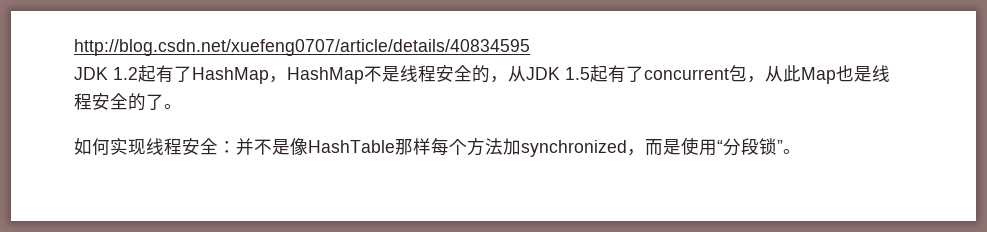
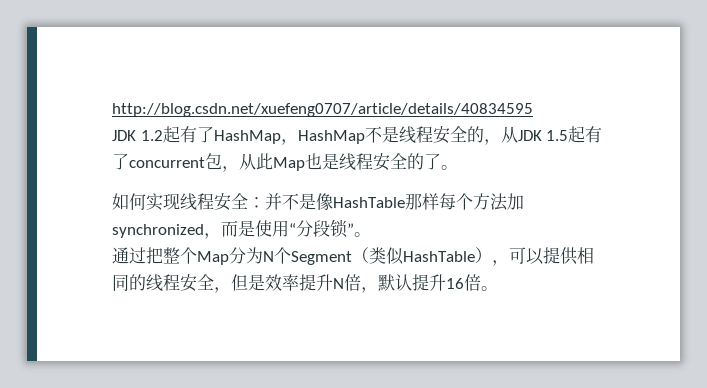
(801, 151) none -> [112,247,594,266] [112,274,498,293] // 通过把整个Map分为N个Segment（类似HashTable），可以提供相同的线程安全，但是效率提升N倍，默认提升16倍。

